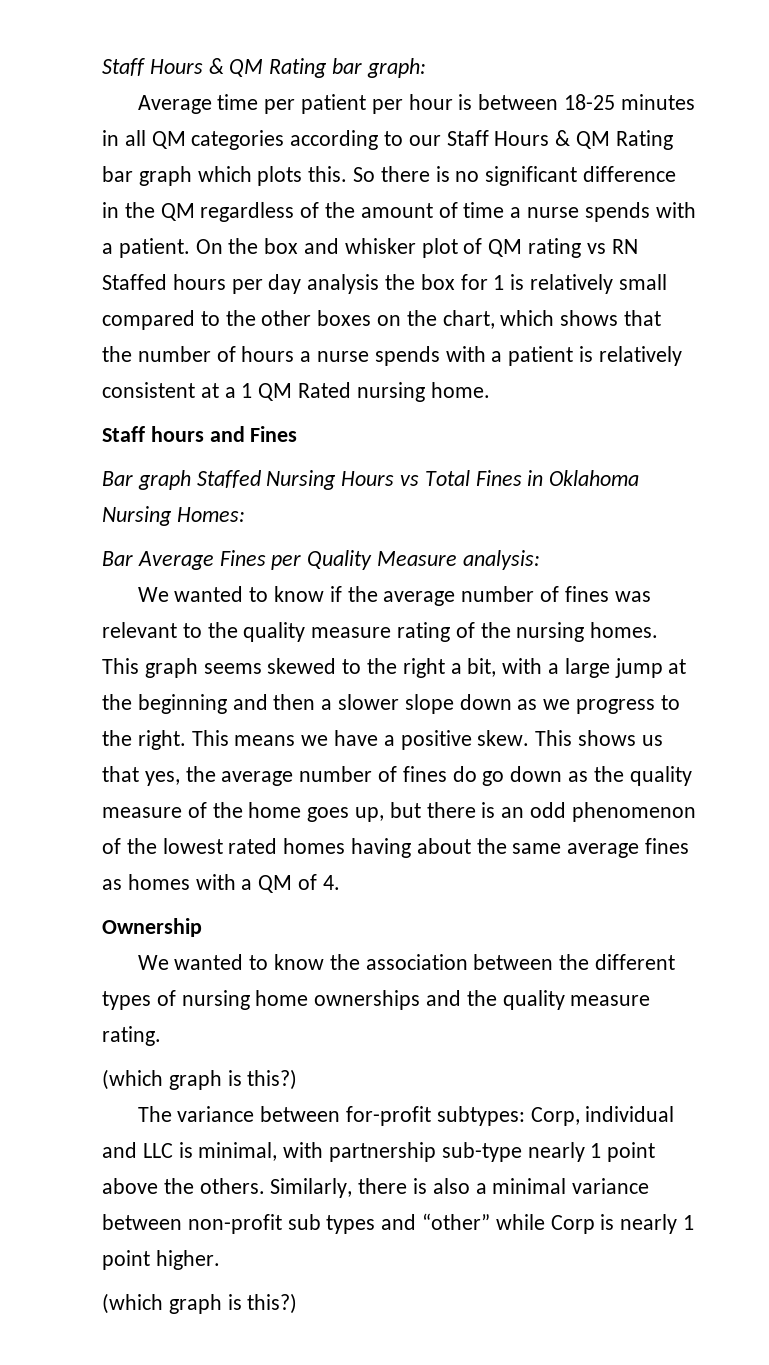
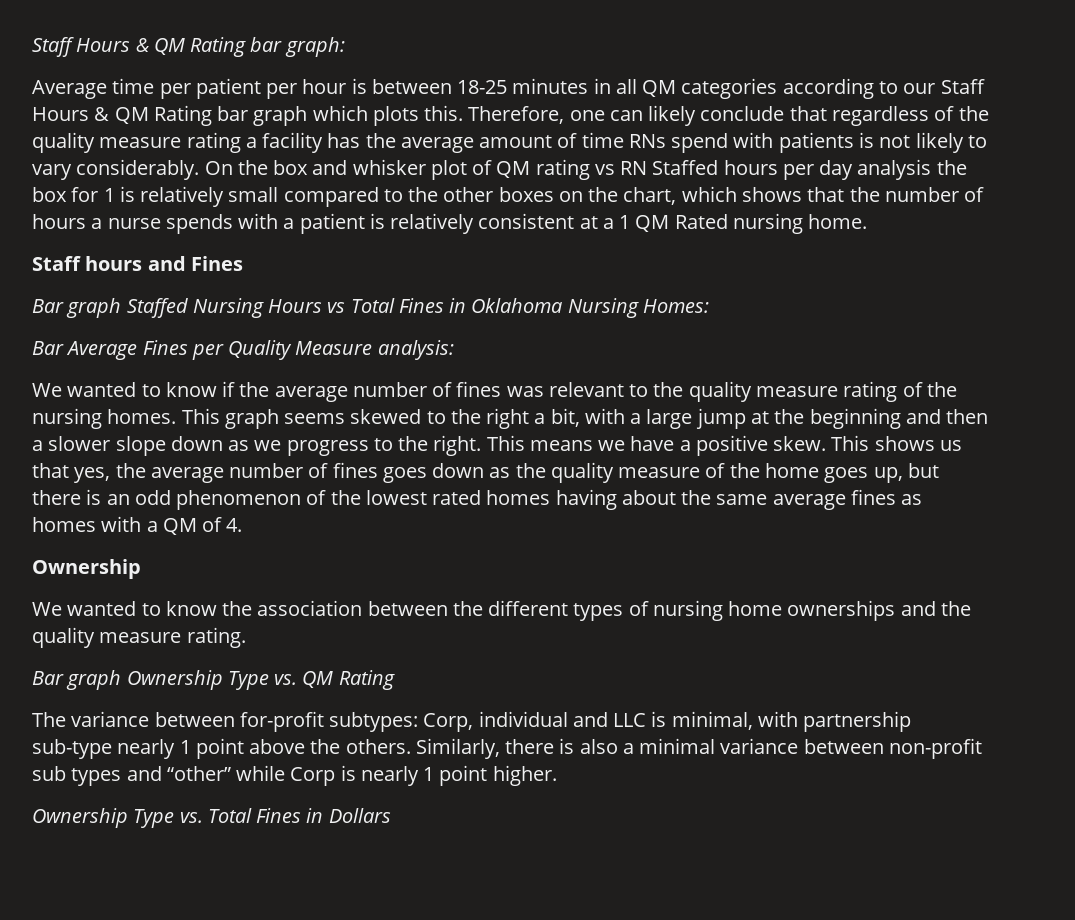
[353,166,677,186] [102,202,696,222] [102,238,190,258] So there is no significant difference in the QM regardless of the amount of time a nurse spends with a patient. -> [468,105,989,126] [32,132,987,153] [32,159,200,180] Therefore, one can likely conclude that regardless of the quality measure rating a facility has the average amount of time RNs spend with patients is not likely to vary considerably.
[452,766,505,786] do go -> [382,467,427,483] goes
[102,1069,298,1090] (which graph is this?) -> [32,670,395,690] Bar graph Ownership Type vs. QM Rating
[102,1293,298,1314] (which graph is this?) -> [32,808,391,828] Ownership Type vs. Total Fines in Dollars

